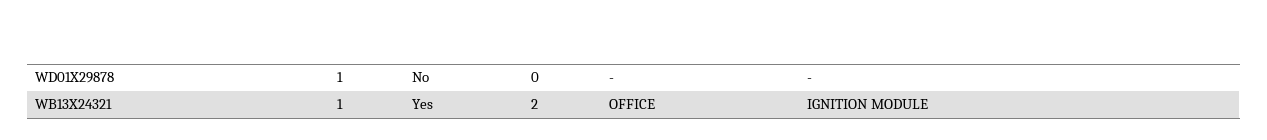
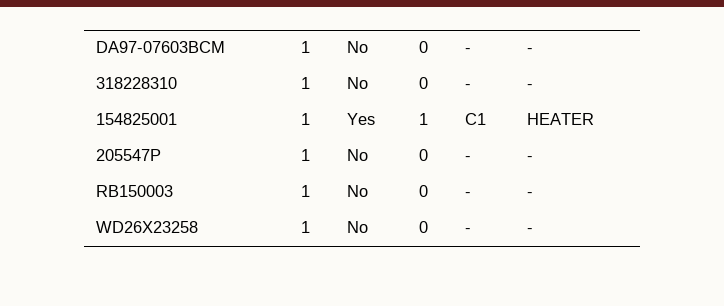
[34,72,114,83] [336,72,343,82] [411,72,429,82] [530,72,539,82] [608,78,614,82] [806,78,812,82] [34,99,112,109] [336,99,343,109] [411,99,433,109] [530,99,538,109] [608,99,655,109] [806,99,928,109] WD01X29878 | 1 | No | 0 | - | - // WB13X24321 | 1 | Yes | 2 | OFFICE | IGNITION MODULE -> [96,41,226,53] [301,41,311,53] [347,41,369,53] [419,41,429,53] [465,48,472,53] [527,48,534,53] [96,77,178,89] [301,77,311,89] [347,77,369,89] [419,77,429,89] [465,84,472,89] [527,84,534,89] [96,113,178,125] [301,113,311,125] [347,113,376,125] [419,113,429,125] [465,113,487,125] [527,113,595,125] [96,149,162,161] [301,149,311,161] [347,149,369,161] [419,149,429,161] [465,156,472,161] [527,156,534,161] [96,185,174,197] [301,185,311,197] [347,185,369,197] [419,185,429,197] [465,192,472,197] [527,192,534,197] [96,221,199,233] [301,221,311,233] [347,221,369,233] [419,221,429,233] [465,228,472,233] [527,228,534,233] DA97-07603BCM | 1 | No | 0 | - | - // 318228310 | 1 | No | 0 | - | - // 154825001 | 1 | Yes | 1 | C1 | HEATER // 205547P | 1 | No | 0 | - | - // RB150003 | 1 | No | 0 | - | - // WD26X23258 | 1 | No | 0 | - | -

